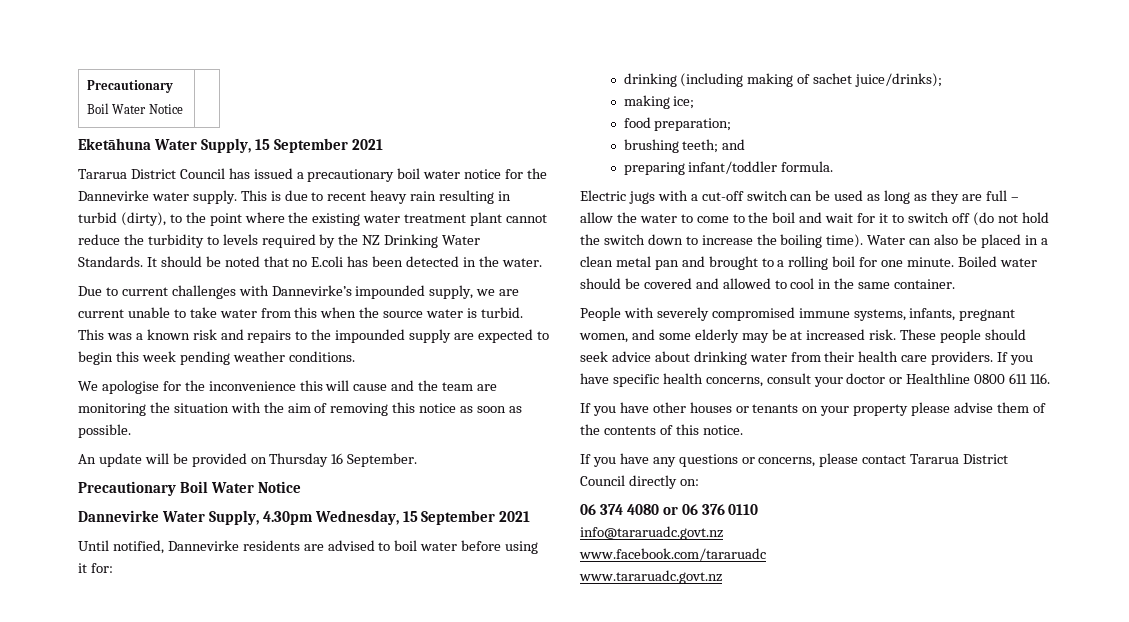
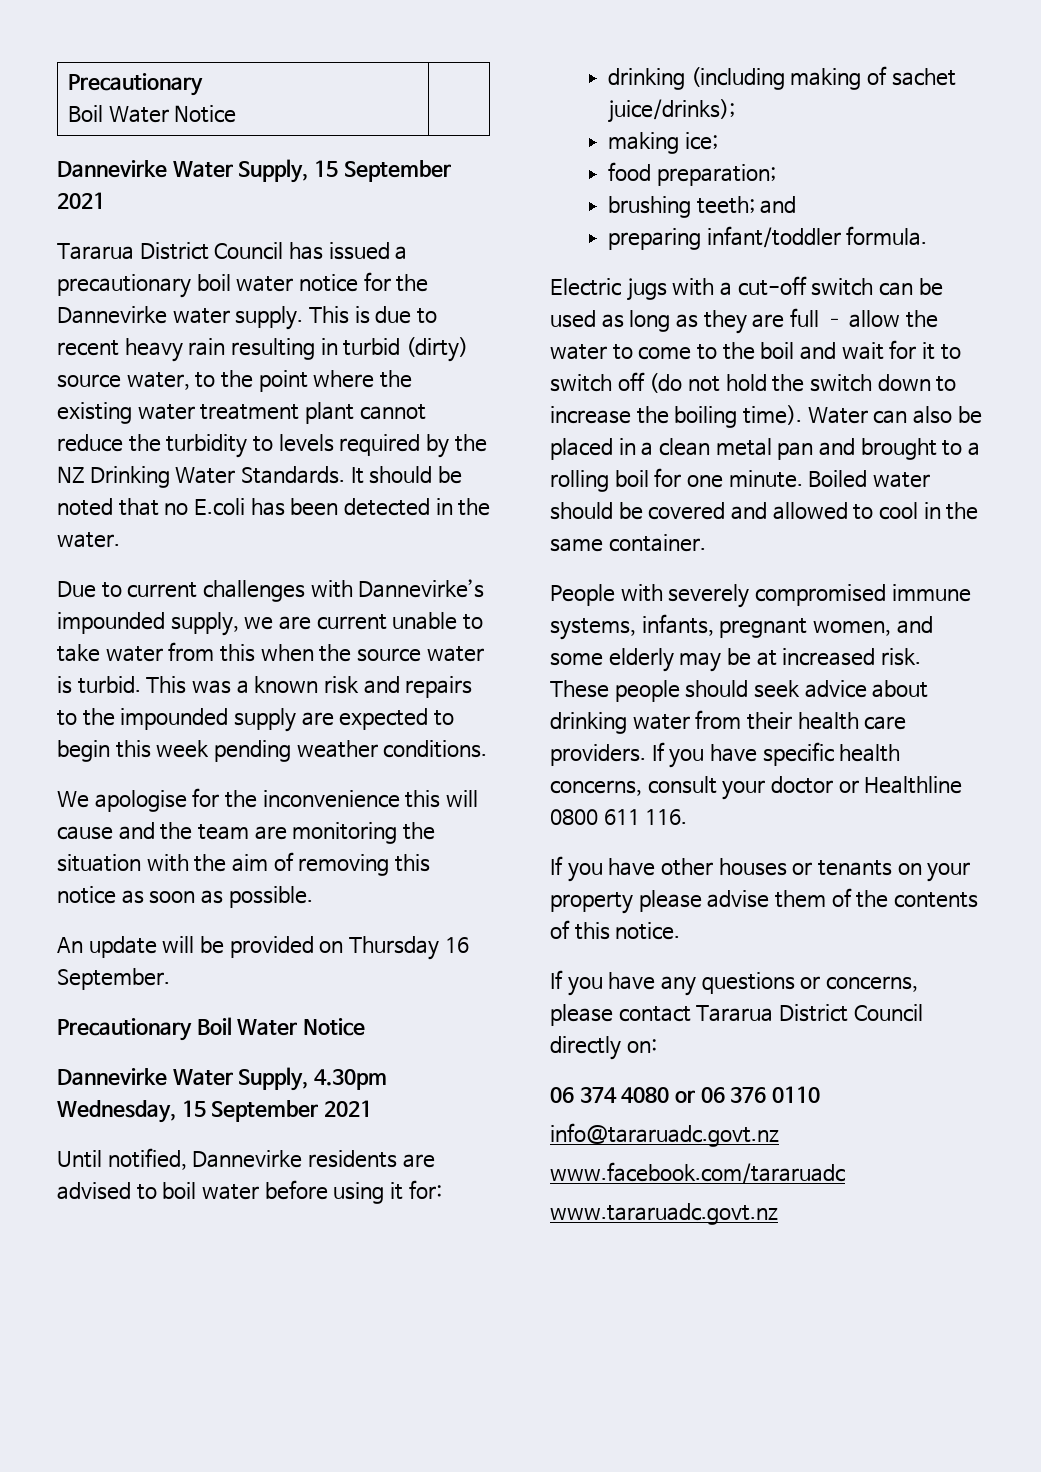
[78,138,151,150] Eketāhuna -> [57,160,167,178] Dannevirke
[120,212,166,226] (dirty), -> [405,337,468,362] [57,372,190,390] (dirty) source water,

